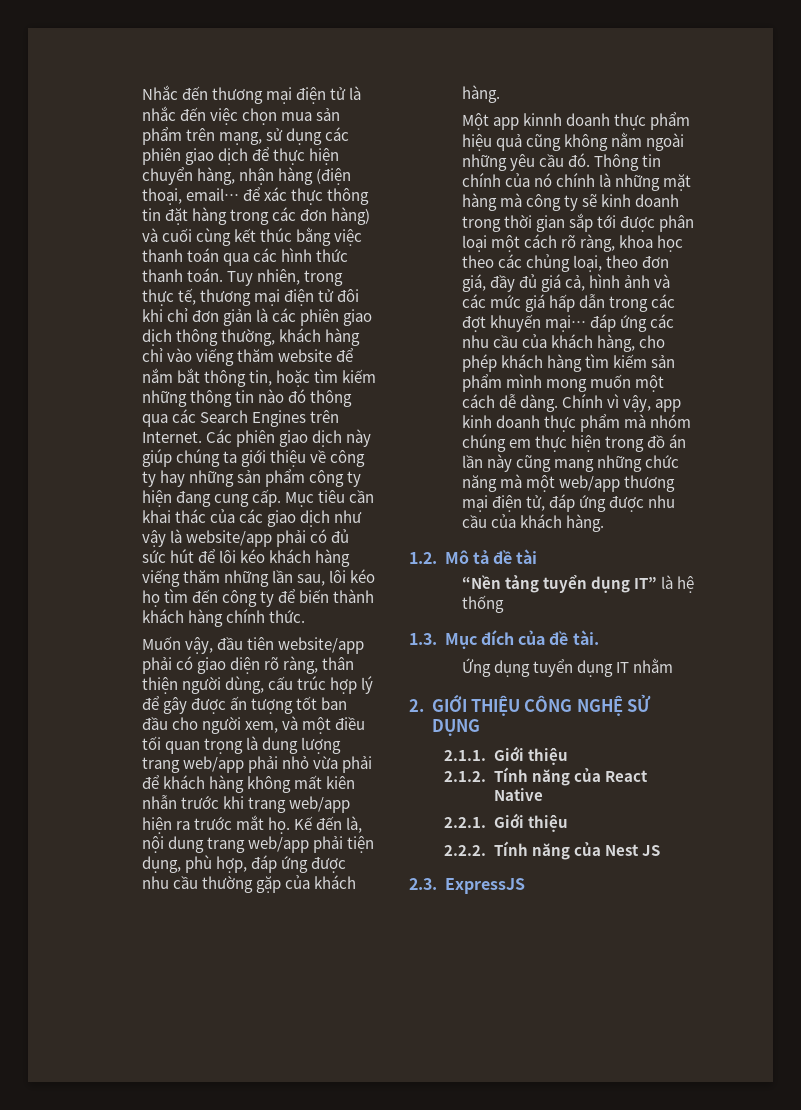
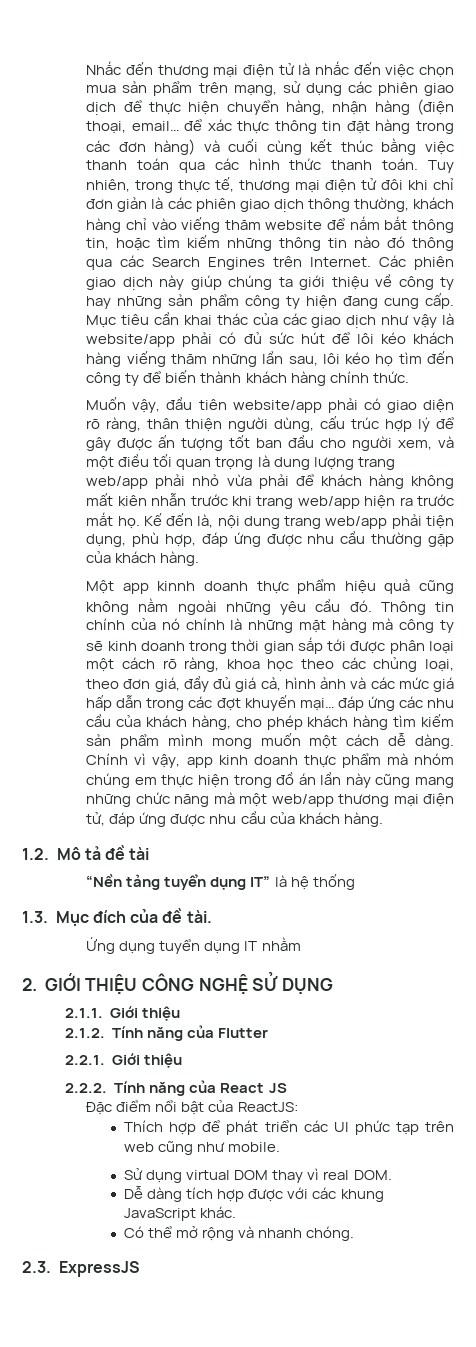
[604,770,648,782] [493,788,543,801] React Native -> [218,1028,269,1038] Flutter
[604,844,639,856] Nest -> [220,1083,265,1093] React
(660, 850) none -> [86,1100,298,1115] [124,1120,454,1135] [124,1141,281,1155] [124,1167,392,1183] [124,1186,384,1202] [124,1206,237,1221] [124,1225,355,1241] // Đặc điểm nổi bật của ReactJS: // Thích hợp để phát triển các UI phức tạp trên web cũng như mobile. // Sử dụng virtual DOM thay vì real DOM. // Dễ dàng tích hợp được với các khung JavaScript khác. // Có thể mở rộng và nhanh chóng.

